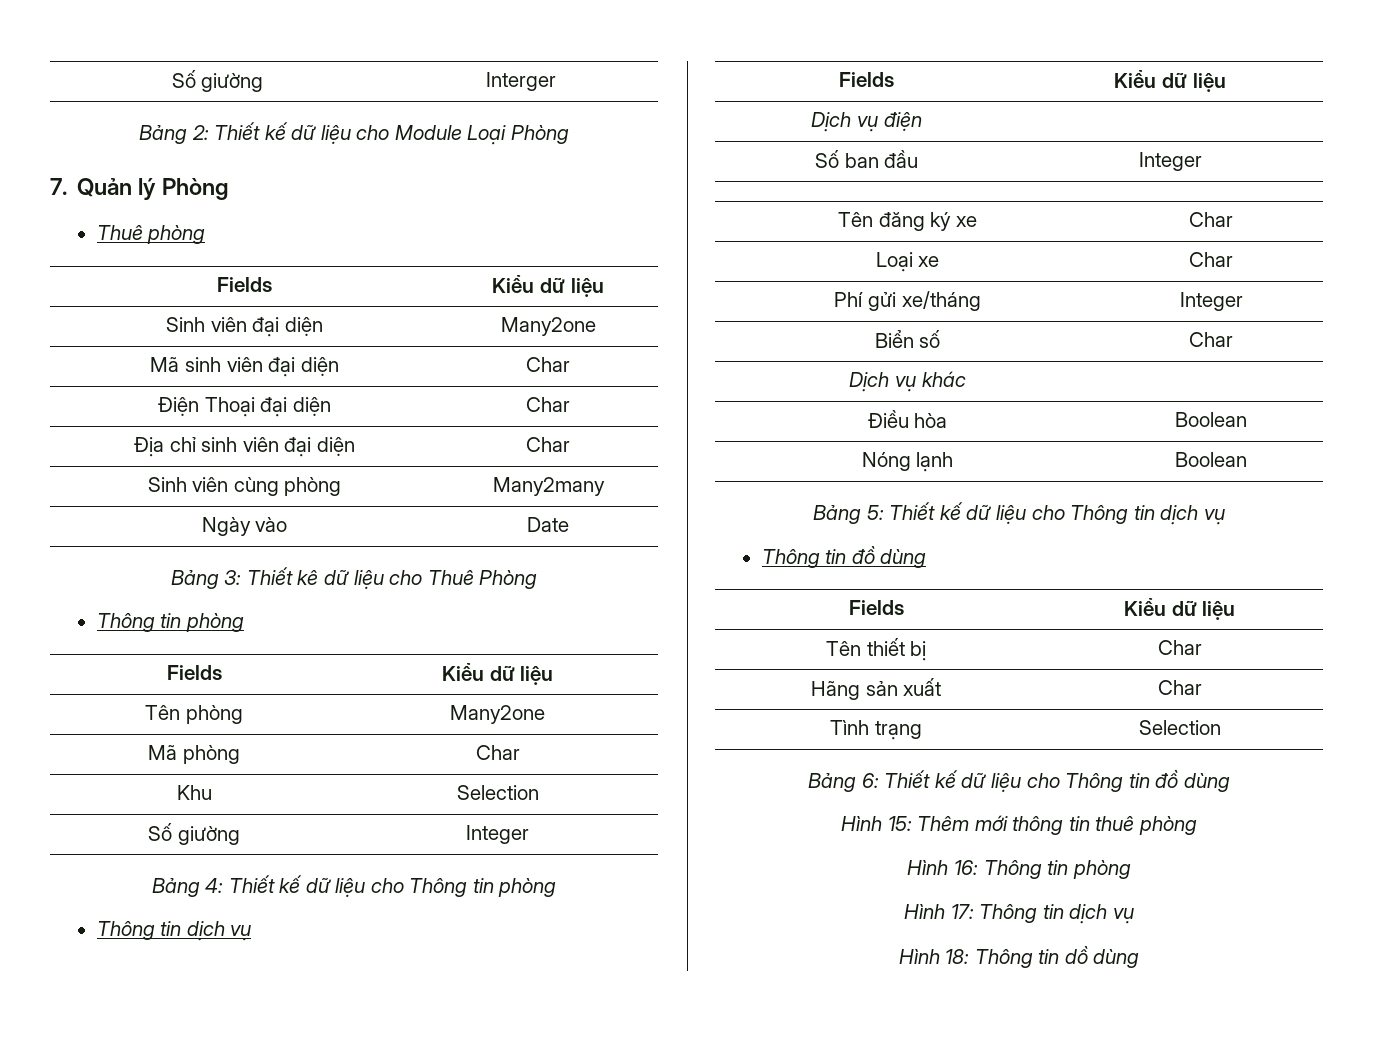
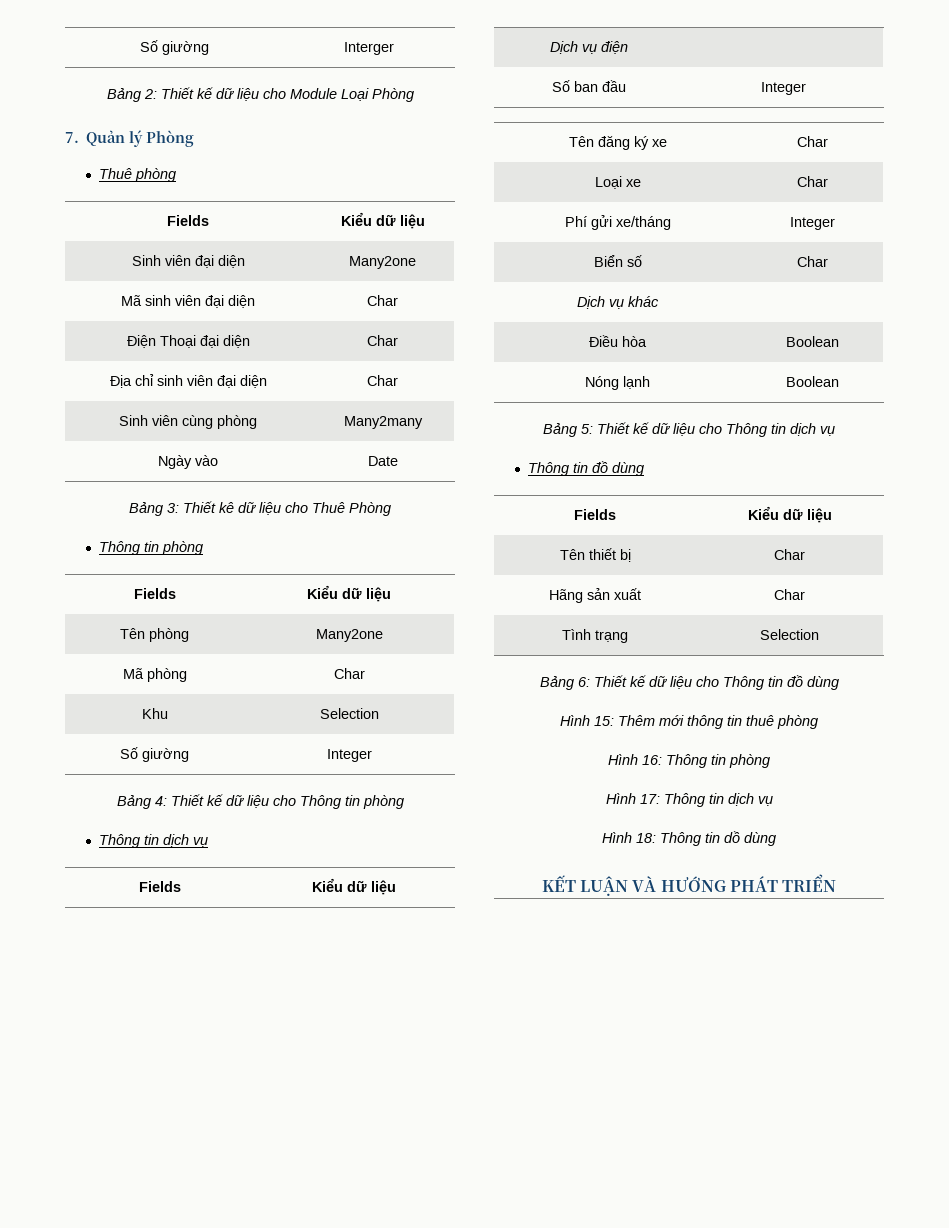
(1140, 958) none -> [541,874,837,896] // KẾT LUẬN VÀ HƯỚNG PHÁT TRIỂN

